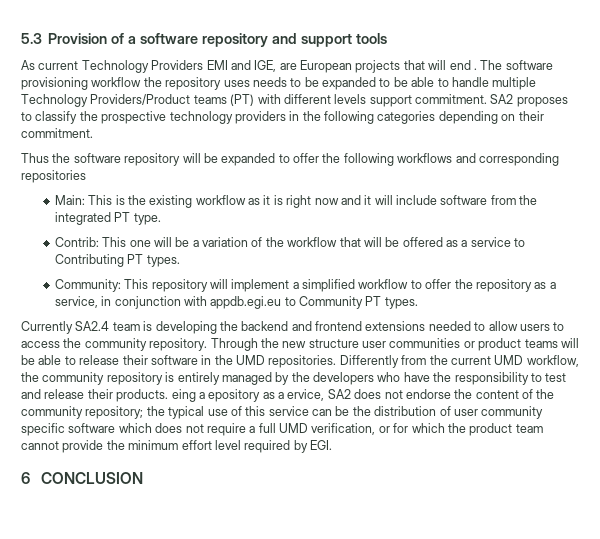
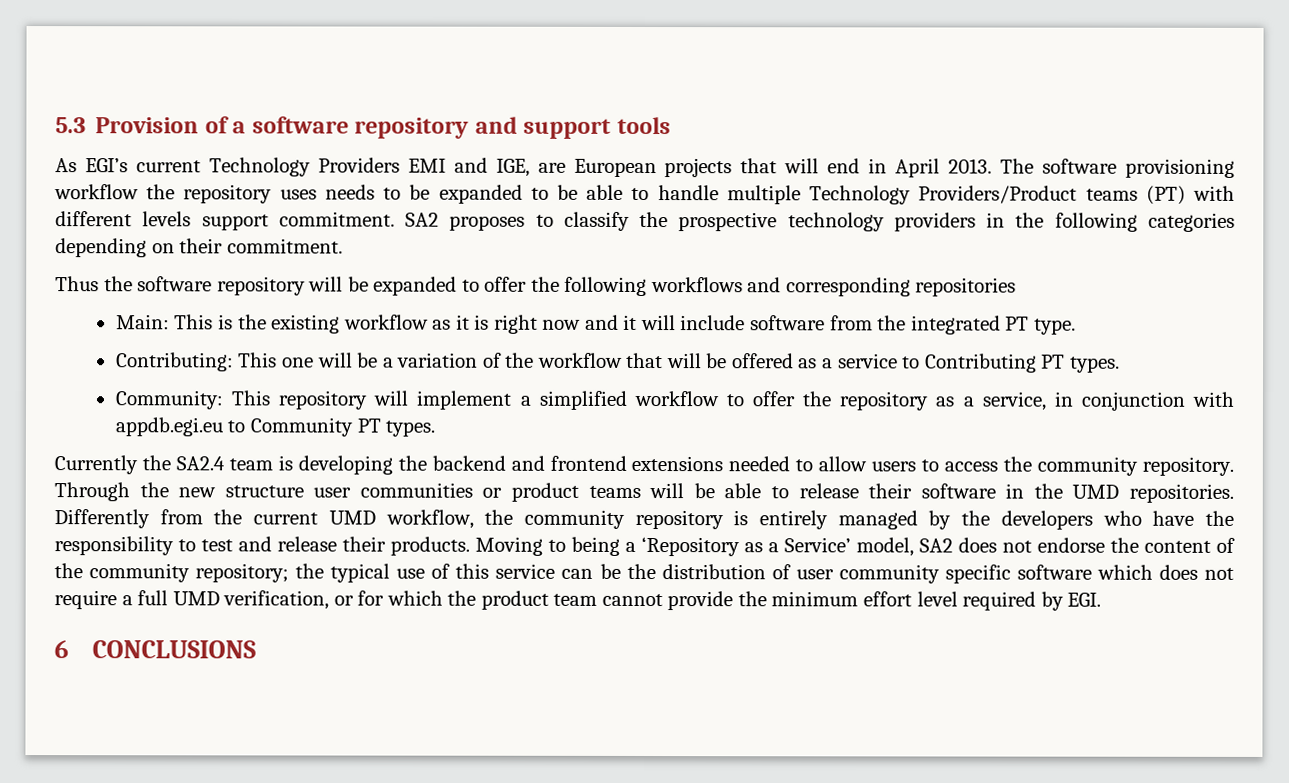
(35, 65) none -> [84,158,128,173] EGI’s
[473,68,477,70] . -> [868,158,993,178] in April 2013.
[54,237,99,247] Contrib: -> [115,352,234,372] Contributing:
(73, 327) none -> [141,455,171,471] the
[171,389,325,402] eing a epository as a ervice, -> [475,536,914,557] Moving to being a ‘Repository as a Service’ model,
[41,472,144,484] CONCLUSION -> [92,640,257,659] CONCLUSIONS

